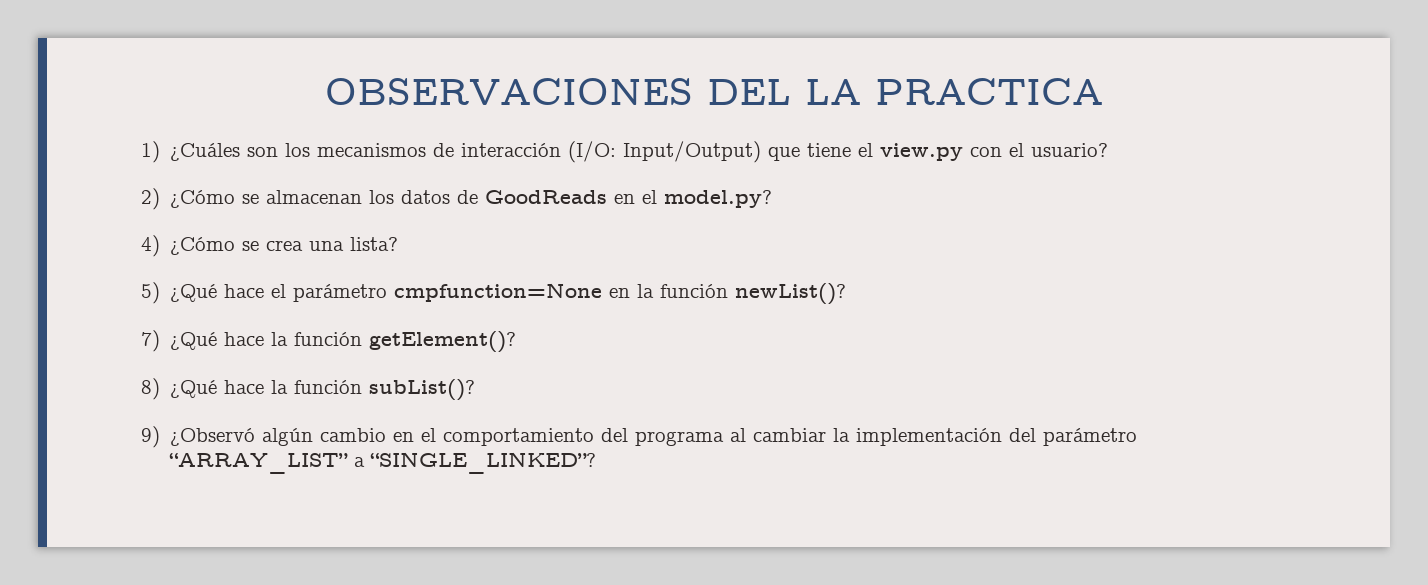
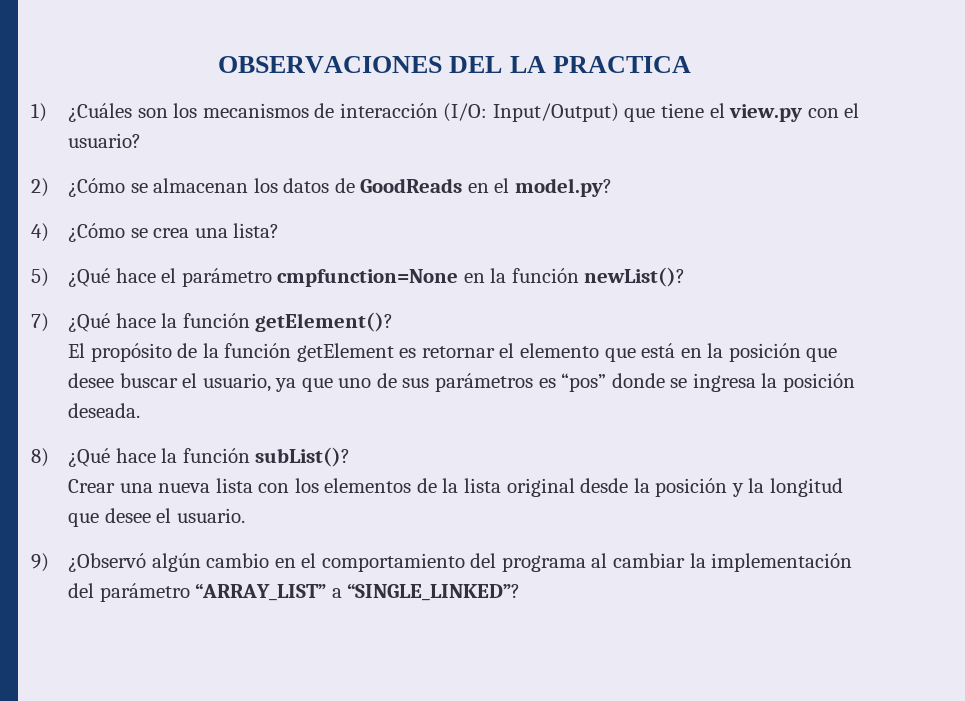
(517, 342) none -> [68,343,838,362] [68,373,855,392] [68,403,141,418] // El propósito de la función getElement es retornar el elemento que está en la posición que desee buscar el usuario, ya que uno de sus parámetros es “pos” donde se ingresa la posición deseada.
(476, 390) none -> [68,478,843,497] [68,508,245,527] // Crear una nueva lista con los elementos de la lista original desde la posición y la longitud que desee el usuario.

